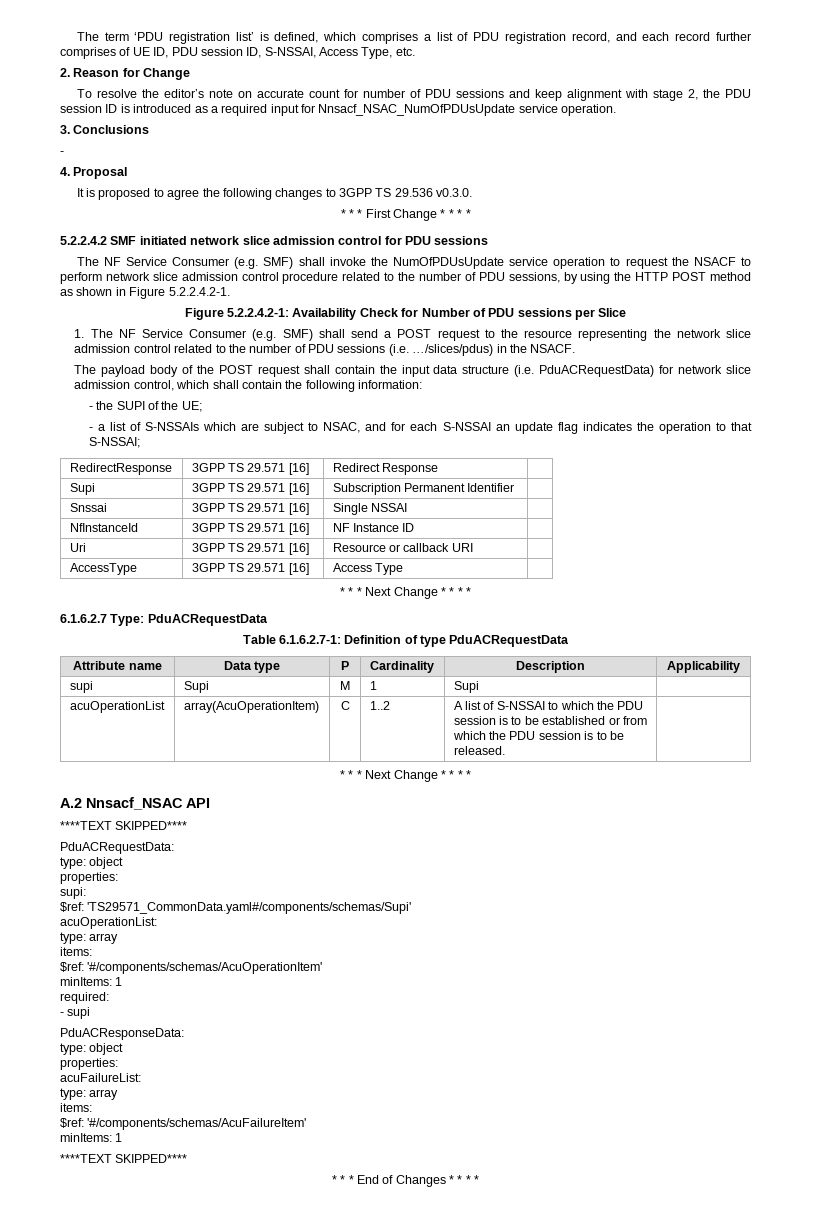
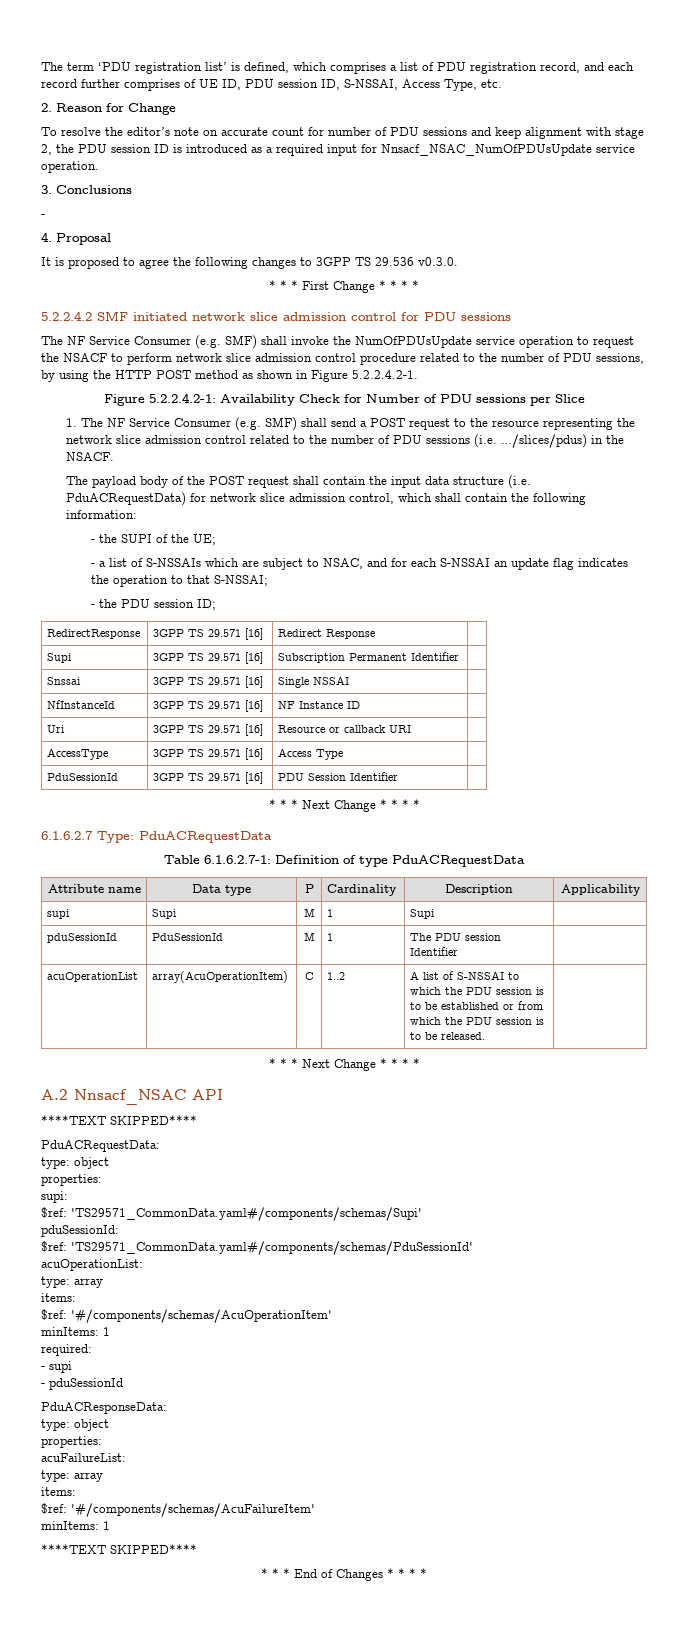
(140, 442) none -> [91,599,217,610] // - the PDU session ID;
(404, 569) none -> [47,773,119,781] [153,772,264,784] [278,772,399,781] // PduSessionId | 3GPP TS 29.571 [16] | PDU Session Identifier |
(479, 687) none -> [47,933,118,943] [152,933,224,941] [303,932,315,941] [327,933,334,941] [410,933,502,941] [410,947,459,956] // pduSessionId | PduSessionId | M | 1 | The PDU session Identifier |
(412, 908) none -> [41,1225,119,1237] [41,1241,473,1255] // pduSessionId: // $ref: 'TS29571_CommonData.yaml#/components/schemas/PduSessionId'
(91, 1013) none -> [41,1378,123,1390] // - pduSessionId

